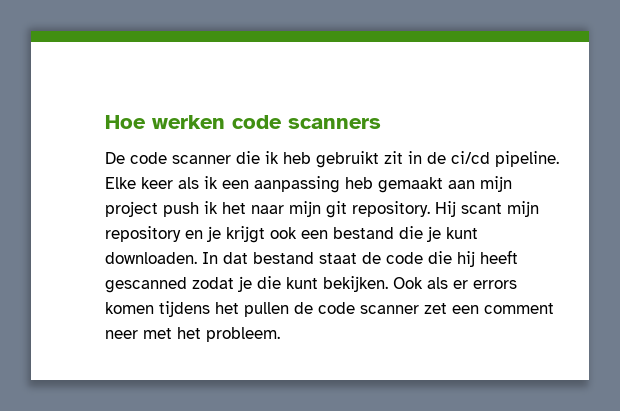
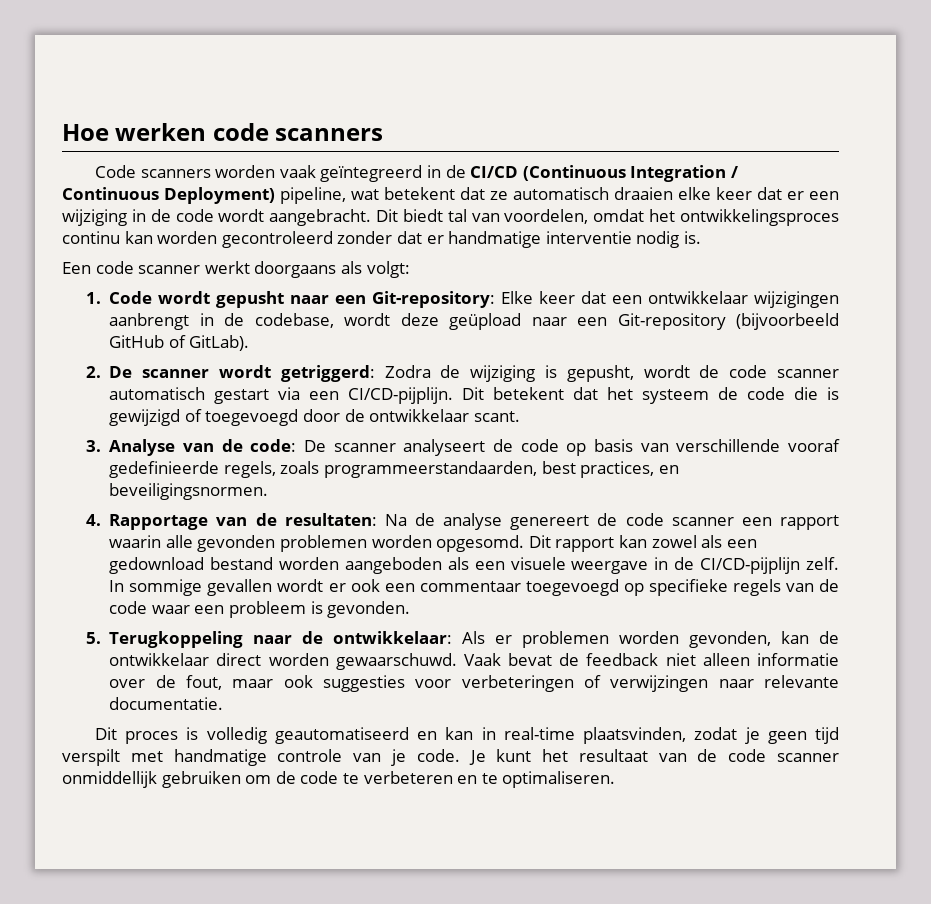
[105,151,559,168] [105,176,512,193] [105,201,539,218] [105,226,478,243] [105,250,518,267] [105,276,517,293] [105,301,554,317] [105,327,280,342] De code scanner die ik heb gebruikt zit in de ci/cd pipeline. Elke keer als ik een aanpassing heb gemaakt aan mijn project push ik het naar mijn git repository. Hij scant mijn repository en je krijgt ook een bestand die je kunt downloaden. In dat bestand staat de code die hij heeft gescanned zodat je die kunt bekijken. Ook als er errors komen tijdens het pullen de code scanner zet een comment neer met het probleem. -> [94,165,738,182] [62,187,839,204] [62,209,839,226] [62,231,701,248] [62,261,410,278] [85,291,839,308] [109,313,839,330] [109,335,250,351] [85,365,840,382] [109,387,839,404] [109,409,520,426] [85,439,841,456] [109,461,679,478] [109,483,269,500] [85,513,840,530] [109,535,757,552] [109,557,839,574] [109,579,839,596] [109,601,411,618] [85,631,840,648] [109,653,840,670] [109,675,840,692] [109,697,224,710] [94,727,839,744] [62,749,840,766] [62,771,616,788] Code scanners worden vaak geïntegreerd in de CI/CD (Continuous Integration / Continuous Deployment) pipeline, wat betekent dat ze automatisch draaien elke keer dat er een wijziging in de code wordt aangebracht. Dit biedt tal van voordelen, omdat het ontwikkelingsproces continu kan worden gecontroleerd zonder dat er handmatige interventie nodig is. // Een code scanner werkt doorgaans als volgt: // 1. Code wordt gepusht naar een Git-repository: Elke keer dat een ontwikkelaar wijzigingen aanbrengt in de codebase, wordt deze geüpload naar een Git-repository (bijvoorbeeld GitHub of GitLab). // 2. De scanner wordt getriggerd: Zodra de wijziging is gepusht, wordt de code scanner automatisch gestart via een CI/CD-pijplijn. Dit betekent dat het systeem de code die is gewijzigd of toegevoegd door de ontwikkelaar scant. // 3. Analyse van de code: De scanner analyseert de code op basis van verschillende vooraf gedefinieerde regels, zoals programmeerstandaarden, best practices, en beveiligingsnormen. // 4. Rapportage van de resultaten: Na de analyse genereert de code scanner een rapport waarin alle gevonden problemen worden opgesomd. Dit rapport kan zowel als een gedownload bestand worden aangeboden als een visuele weergave in de CI/CD-pijplijn zelf. In sommige gevallen wordt er ook een commentaar toegevoegd op specifieke regels van de code waar een probleem is gevonden. // 5. Terugkoppeling naar de ontwikkelaar: Als er problemen worden gevonden, kan de ontwikkelaar direct worden gewaarschuwd. Vaak bevat de feedback niet alleen informatie over de fout, maar ook suggesties voor verbeteringen of verwijzingen naar relevante documentatie. // Dit proces is volledig geautomatiseerd en kan in real-time plaatsvinden, zodat je geen tijd verspilt met handmatige controle van je code. Je kunt het resultaat van de code scanner onmiddellijk gebruiken om de code te verbeteren en te optimaliseren.

